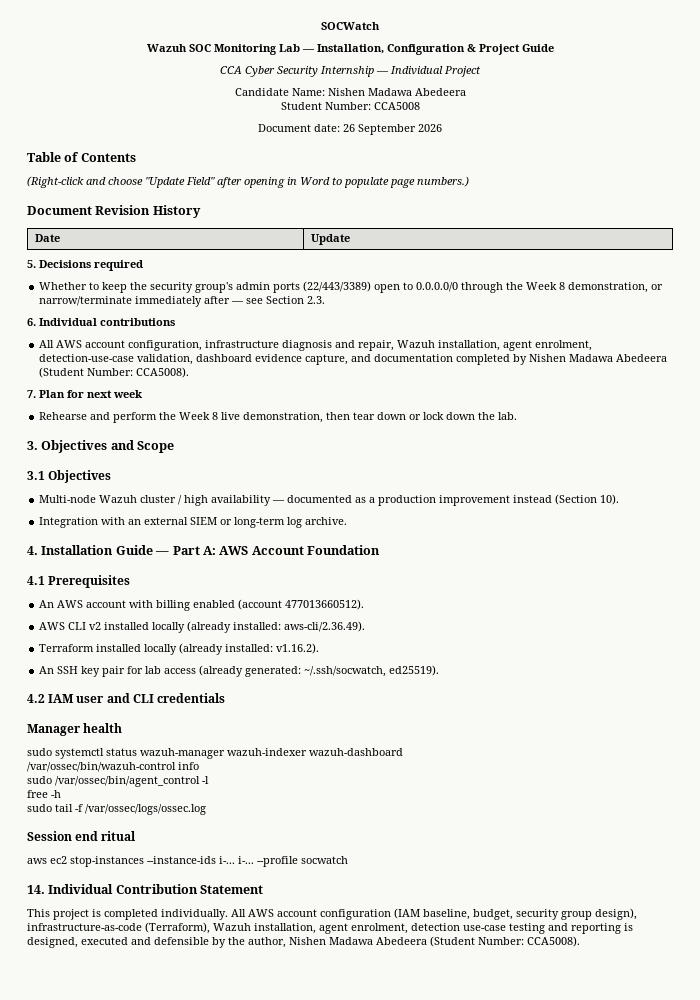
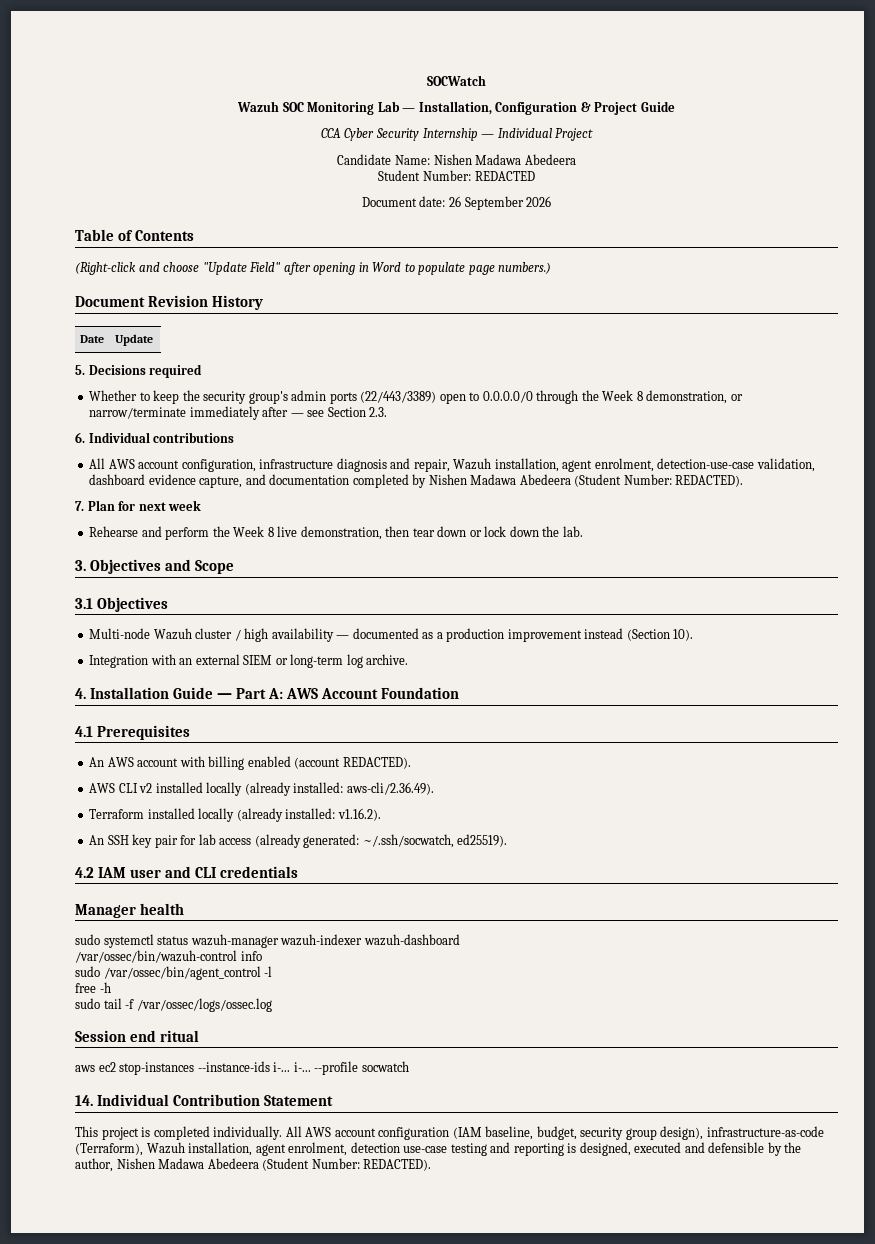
[373,102,420,110] CCA5008 -> [474,171,535,181] REDACTED
[136,367,190,378] CCA5008). -> [675,475,744,487] REDACTED).
[285,599,365,610] 477013660512). -> [342,757,411,769] REDACTED).
[527,936,580,947] CCA5008). -> [363,1159,432,1171] REDACTED).

